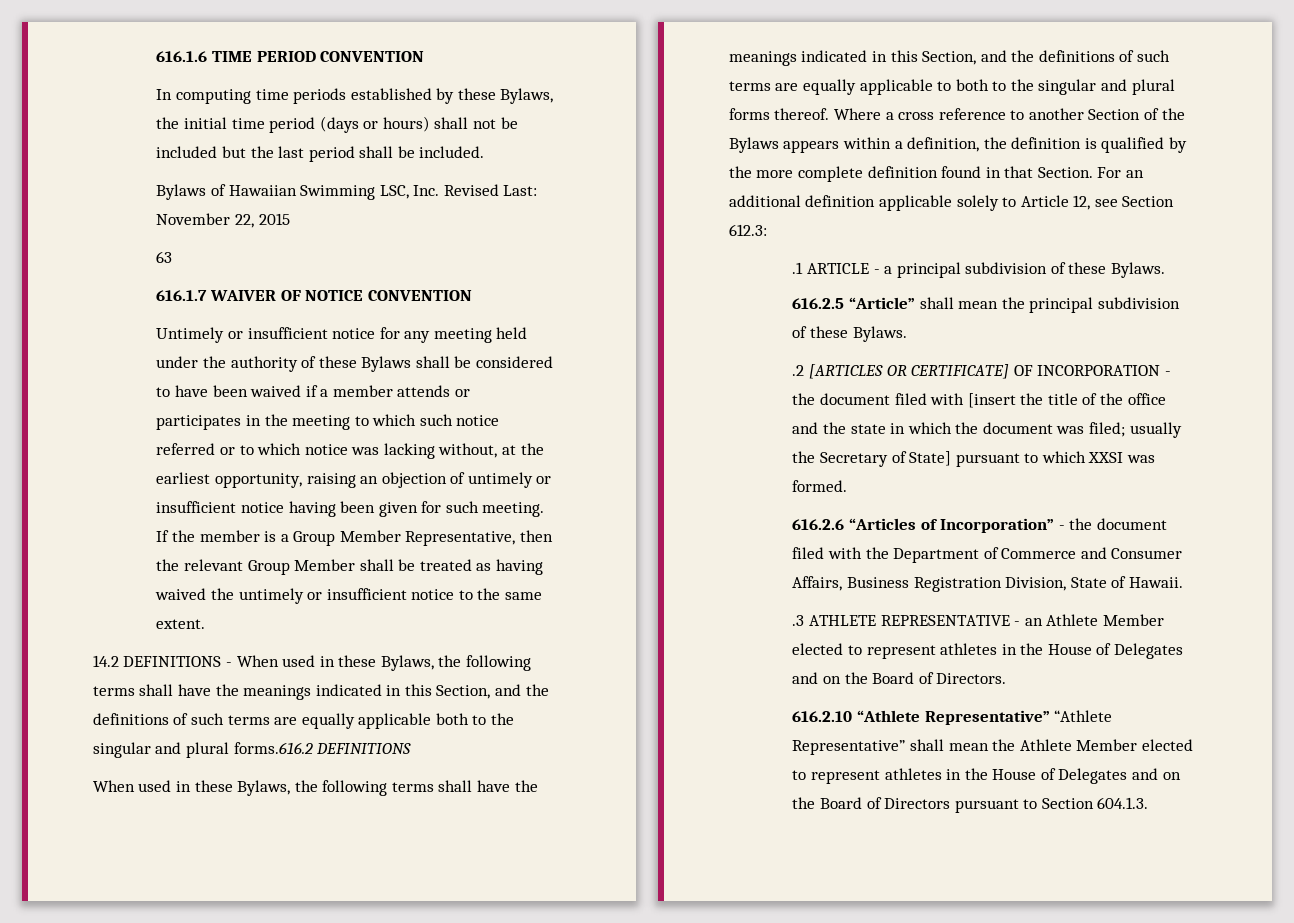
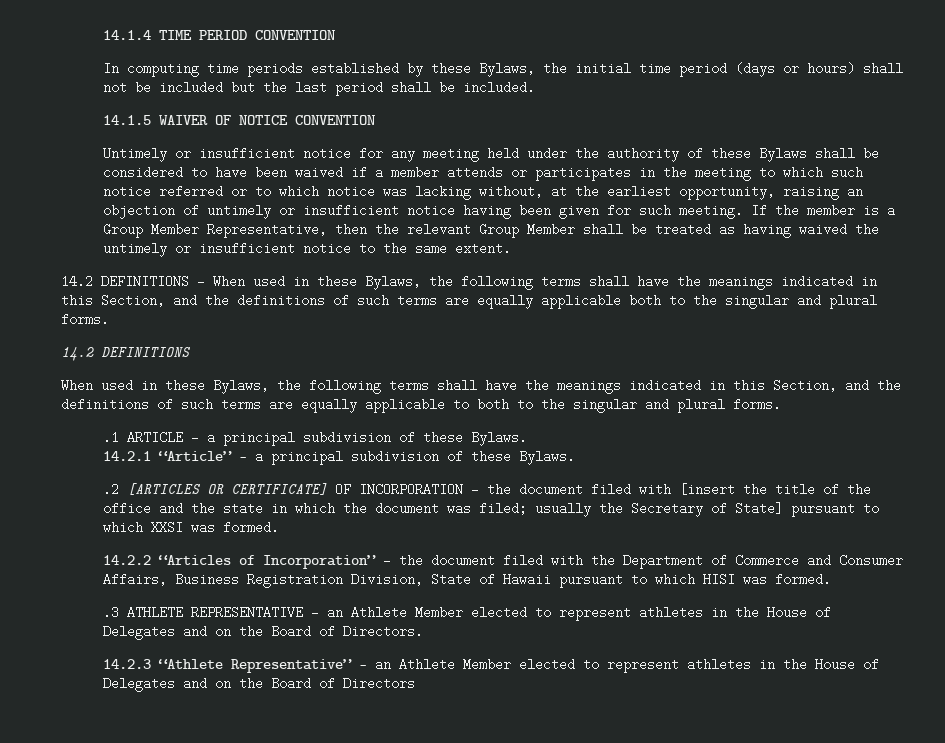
[156,51,208,62] 616.1.6 -> [102,30,151,40] 14.1.4
[156,184,538,200] [156,213,290,228] [156,251,173,263] [156,290,208,301] Bylaws of Hawaiian Swimming LSC, Inc. Revised Last: November 22, 2015 // 63 // 616.1.7 -> [102,115,151,125] 14.1.5
[233,742,313,754] forms.616.2 -> [60,313,109,326] [60,347,94,361] forms. // 14.2
[728,108,1185,120] [728,137,1188,153] [728,166,1145,182] [728,195,1175,211] [728,224,767,236] forms thereof. Where a cross reference to another Section of the Bylaws appears within a definition, the definition is qualified by the more complete definition found in that Section. For an additional definition applicable solely to Article 12, see Section 612.3: -> [732,398,781,411] forms.
[792,297,1025,309] 616.2.5 “Article” shall mean the -> [102,450,263,463] 14.2.1 “Article” - a
[792,519,845,530] 616.2.6 -> [102,555,151,565] 14.2.2
[1128,577,1183,588] Hawaii. -> [502,573,831,588] Hawaii pursuant to which HISI was formed.
[792,710,1113,725] [792,739,1016,755] 616.2.10 “Athlete Representative” “Athlete Representative” shall mean the -> [102,658,391,673] 14.2.3 “Athlete Representative” - an
[954,797,1149,813] pursuant to Section 604.1.3. -> (415, 683) none

